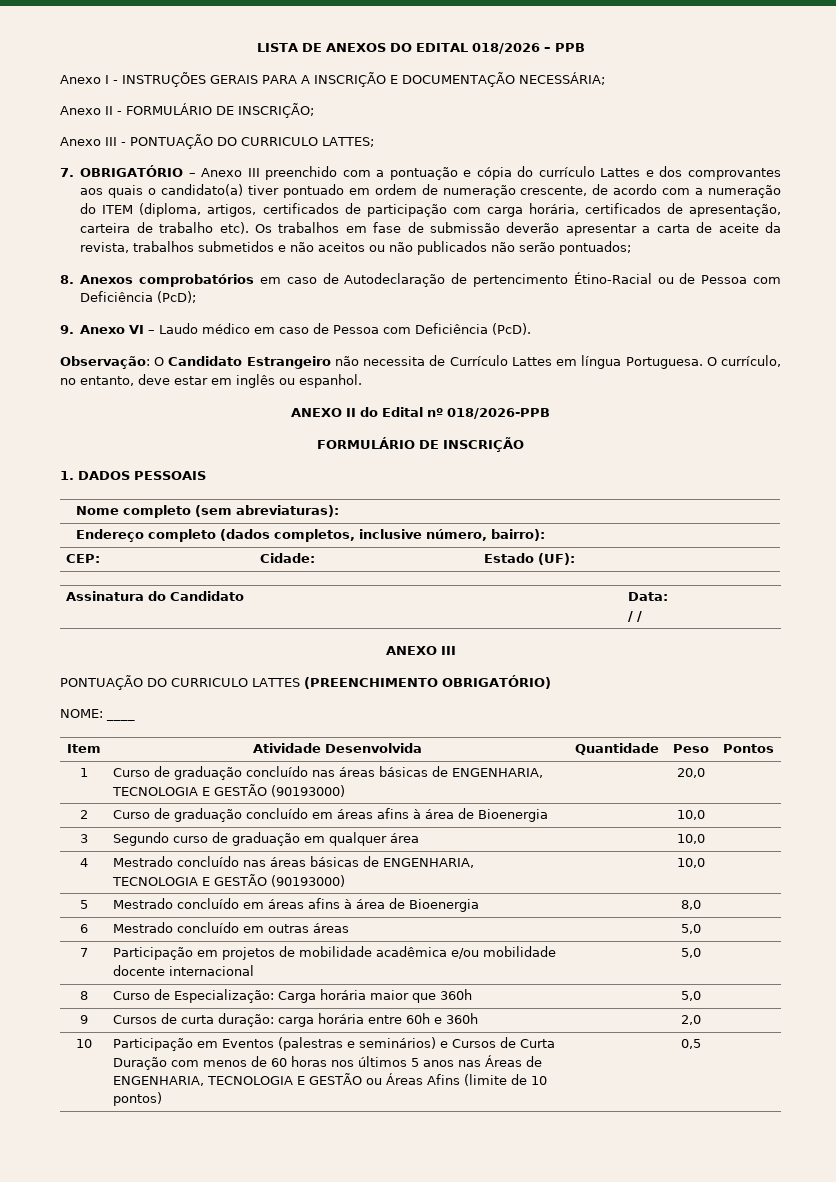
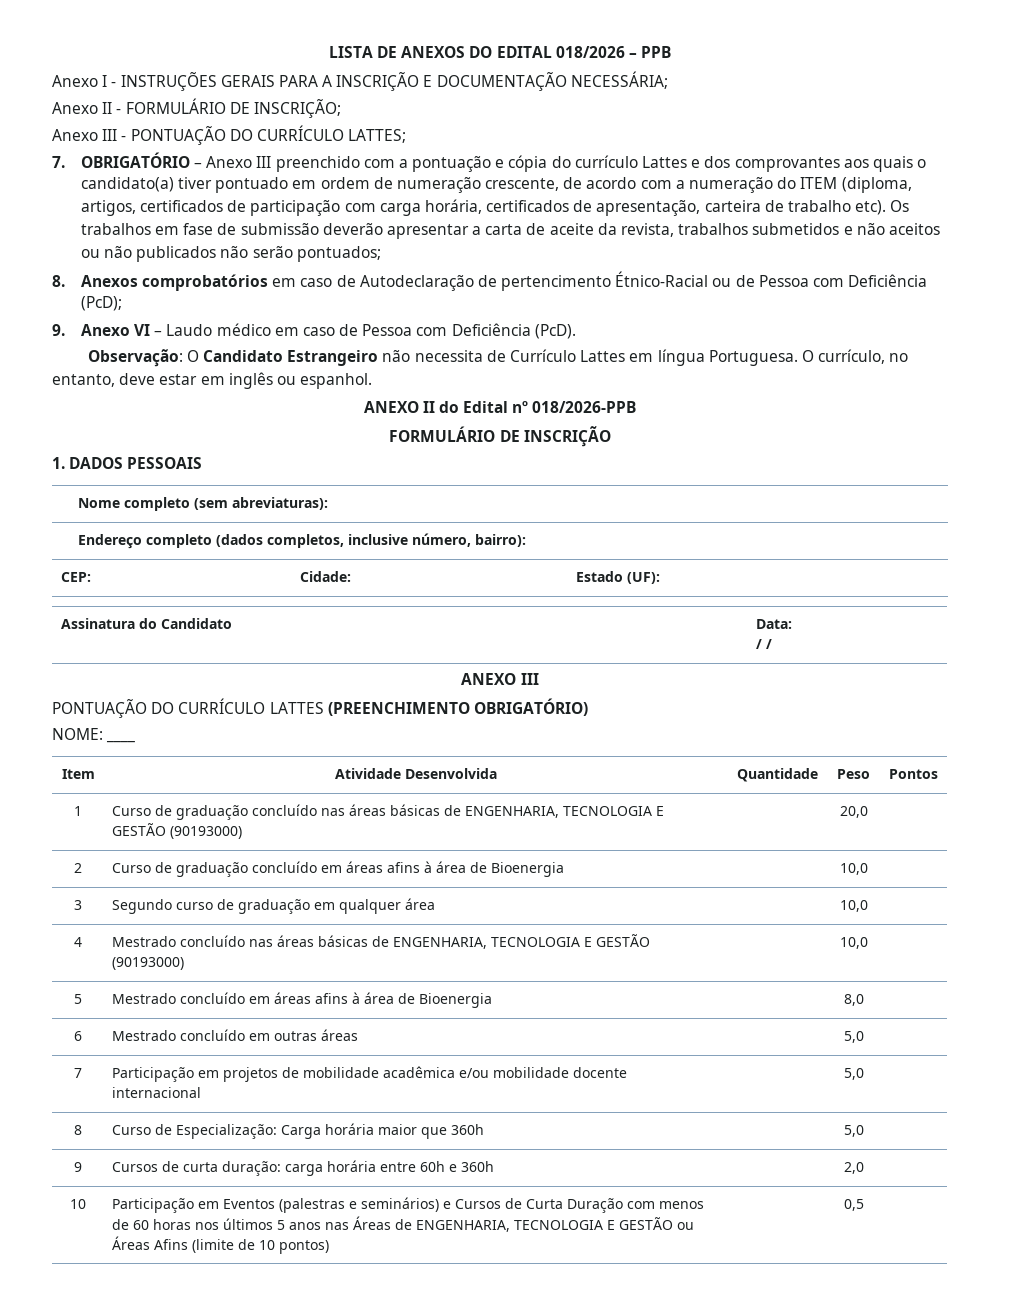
[241,137,318,146] CURRICULO -> [256,125,344,141] CURRÍCULO
[573,272,652,284] Étino-Racial -> [615,271,709,287] Étnico-Racial
[171,678,248,687] CURRICULO -> [178,698,266,714] CURRÍCULO

